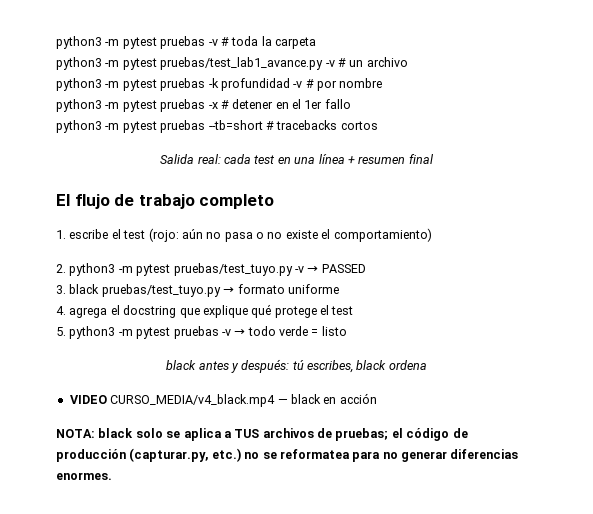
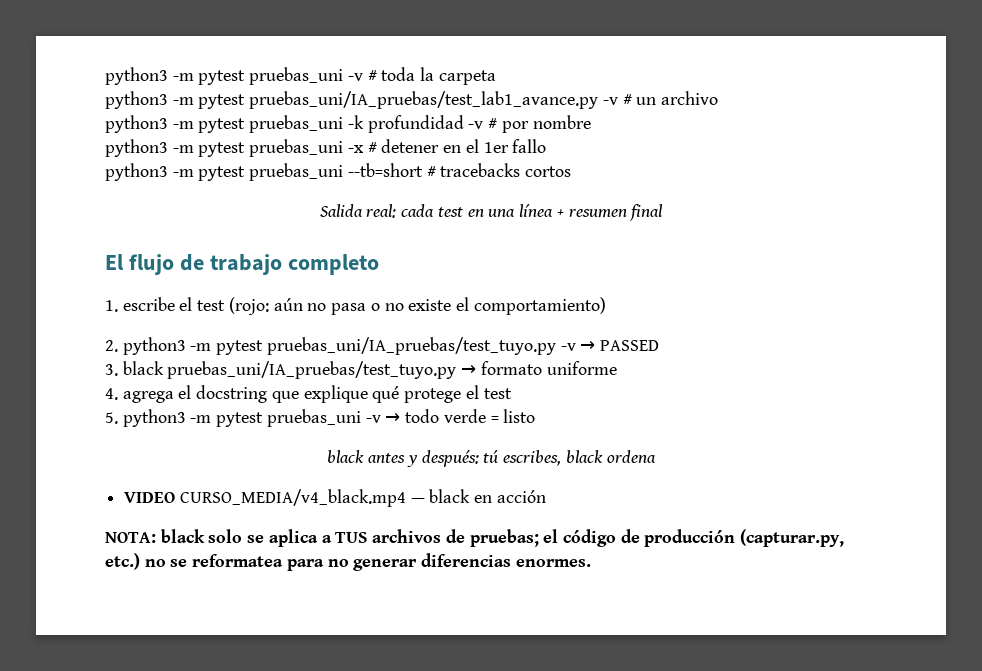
[56,36,206,49] python3 -m pytest pruebas -> [105,67,344,85] python3 -m pytest pruebas_uni
[160,57,324,70] pruebas/test_lab1_avance.py -> [249,91,599,109] pruebas_uni/IA_pruebas/test_lab1_avance.py
[160,78,206,91] pruebas -> [249,115,344,133] pruebas_uni
[160,99,206,112] pruebas -> [249,139,344,157] pruebas_uni
[160,120,206,133] pruebas -> [249,163,344,181] pruebas_uni
[173,263,293,276] pruebas/test_tuyo.py -> [266,337,556,355] pruebas_uni/IA_pruebas/test_tuyo.py
[101,284,221,297] pruebas/test_tuyo.py -> [167,361,457,379] pruebas_uni/IA_pruebas/test_tuyo.py
[173,326,219,339] pruebas -> [266,409,361,427] pruebas_uni

